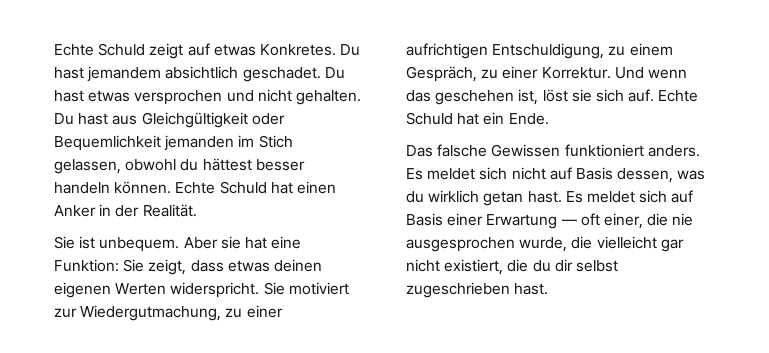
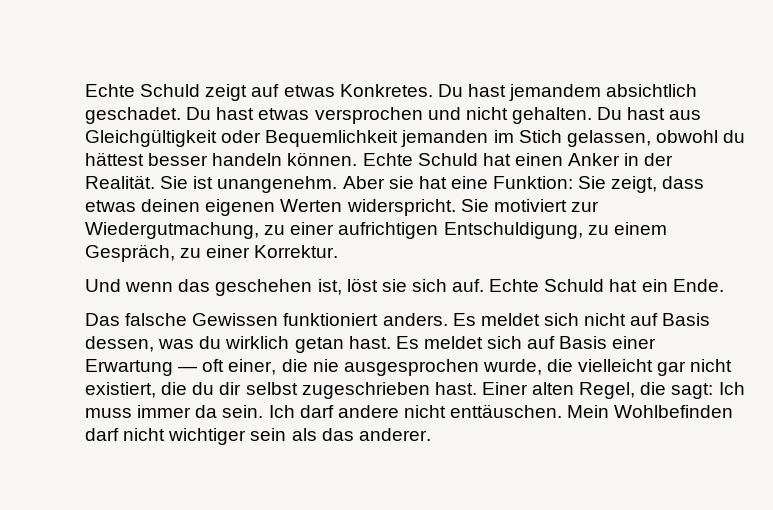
(197, 210) // -> (155, 182) none
[99,237,180,252] unbequem. -> [217,176,338,193] unangenehm.
(611, 73) none -> (339, 251) //
(549, 289) none -> [481,382,745,399] [85,404,734,418] [85,428,431,445] Einer alten Regel, die sagt: Ich muss immer da sein. Ich darf andere nicht enttäuschen. Mein Wohlbefinden darf nicht wichtiger sein als das anderer.

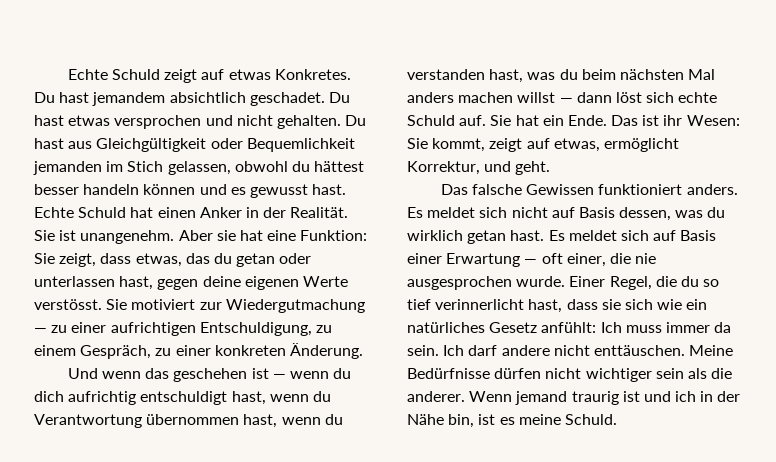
[287,152,358,166] können. -> [143,184,347,198] können und es gewusst hast.
[85,199,456,216] etwas deinen eigenen Werten widerspricht. -> [135,253,312,267] [34,276,348,290] [34,299,102,310] etwas, das du getan oder unterlassen hast, gegen deine eigenen Werte verstösst.
[85,222,259,239] Wiedergutmachung, -> [225,299,365,313] [34,328,47,333] Wiedergutmachung —
[254,245,339,258] Korrektur. -> [214,343,363,359] konkreten Änderung.
[317,278,724,295] ist, löst sie sich auf. Echte Schuld hat ein Ende. -> [251,368,352,379] [34,391,331,405] [34,414,343,428] [407,69,716,83] [407,92,718,103] [407,115,740,126] [407,138,679,152] [407,161,551,175] ist — wenn du dich aufrichtig entschuldigt hast, wenn du Verantwortung übernommen hast, wenn du verstanden hast, was du beim nächsten Mal anders machen willst — dann löst sich echte Schuld auf. Sie hat ein Ende. Das ist ihr Wesen: Sie kommt, zeigt auf etwas, ermöglicht Korrektur, und geht.
[482,359,733,376] [85,382,714,399] wurde, die vielleicht gar nicht existiert, die du dir selbst zugeschrieben hast. Einer alten Regel, die sagt: -> [516,276,720,290] [407,299,708,313] [407,322,597,333] wurde. Einer Regel, die du so tief verinnerlicht hast, dass sie sich wie ein natürliches Gesetz anfühlt:
[567,405,734,418] [85,428,119,441] Mein Wohlbefinden darf -> [689,345,734,356] [407,368,542,379] Meine Bedürfnisse dürfen
[321,428,431,441] das anderer. -> [711,368,733,379] [407,391,741,405] [407,414,617,428] die anderer. Wenn jemand traurig ist und ich in der Nähe bin, ist es meine Schuld.

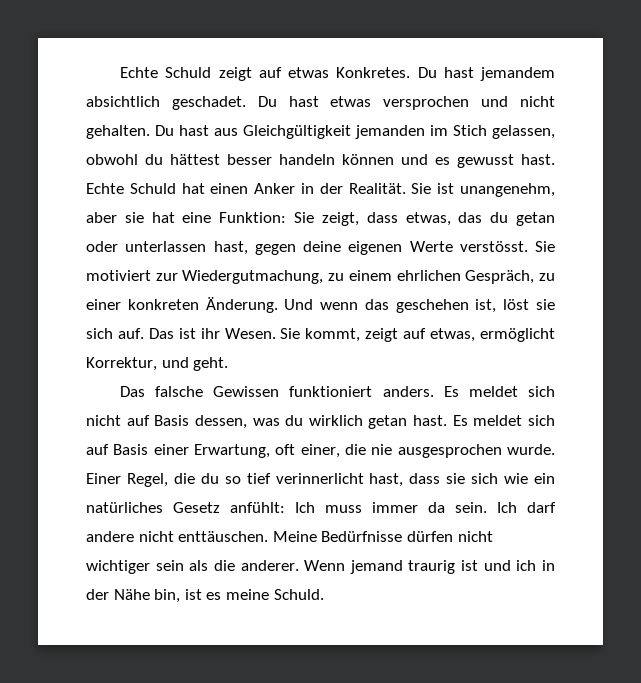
[210,138,355,152] oder Bequemlichkeit -> (351, 132) none
[80,230,213,244] unangenehm. Aber -> [460,183,555,197] [86,212,117,223] unangenehm, aber
[225,299,365,313] [34,322,312,336] Wiedergutmachung — zu einer aufrichtigen Entschuldigung, -> [182,270,324,284] Wiedergutmachung,
(76, 350) none -> [396,270,461,281] ehrlichen
(363, 351) // -> (278, 305) none
[251,368,352,379] [34,391,331,405] [34,414,343,428] [407,69,716,83] [407,92,718,103] [407,115,607,126] ist — wenn du dich aufrichtig entschuldigt hast, wenn du Verantwortung übernommen hast, wenn du verstanden hast, was du beim nächsten Mal anders machen willst — dann löst sich echte Schuld auf. Sie hat ein Ende. -> [475,299,555,313] [86,328,144,339] ist, löst sie sich auf.
[686,115,740,126] Wesen: -> [224,328,276,339] Wesen.
[446,253,538,267] Erwartung — -> [194,444,270,458] Erwartung,

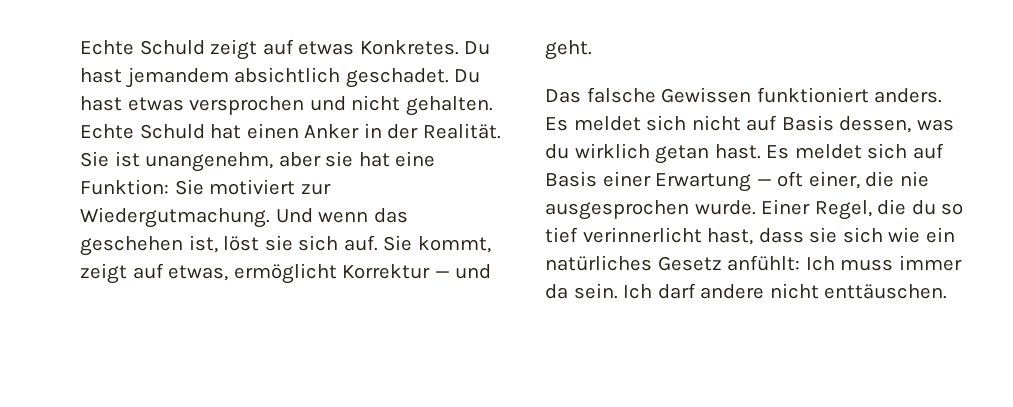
[155,125,555,139] [86,154,555,168] Du hast aus Gleichgültigkeit jemanden im Stich gelassen, obwohl du hättest besser handeln können und es gewusst hast. -> (493, 106) none
[321,212,555,226] [86,241,555,255] [86,270,555,284] [86,297,278,313] zeigt, dass etwas, das du getan oder unterlassen hast, gegen deine eigenen Werte verstösst. Sie motiviert zur Wiedergutmachung, zu einem ehrlichen Gespräch, zu einer konkreten Änderung. -> [209,179,331,195] [80,207,270,228] motiviert zur Wiedergutmachung.
[148,328,276,339] Das ist ihr Wesen. -> (378, 243) none
[86,357,157,371] Korrektur, -> [342,264,450,279] Korrektur —
[194,444,270,458] Erwartung, -> [655,173,772,192] Erwartung —
[272,531,493,542] [86,560,555,574] [86,589,324,603] Meine Bedürfnisse dürfen nicht wichtiger sein als die anderer. Wenn jemand traurig ist und ich in der Nähe bin, ist es meine Schuld. -> (948, 291) none

